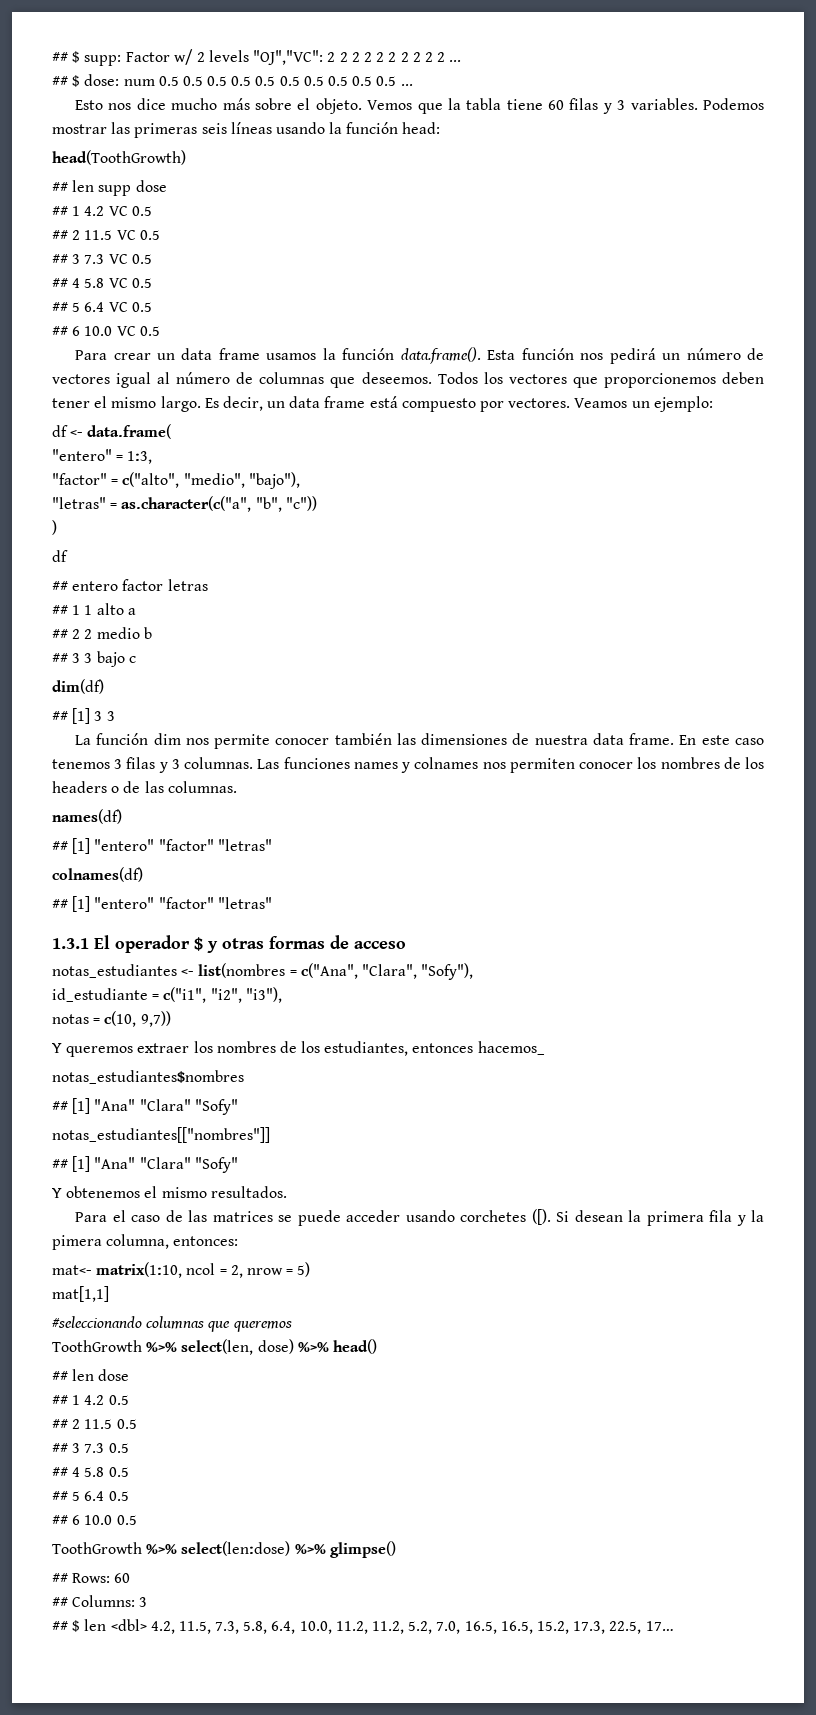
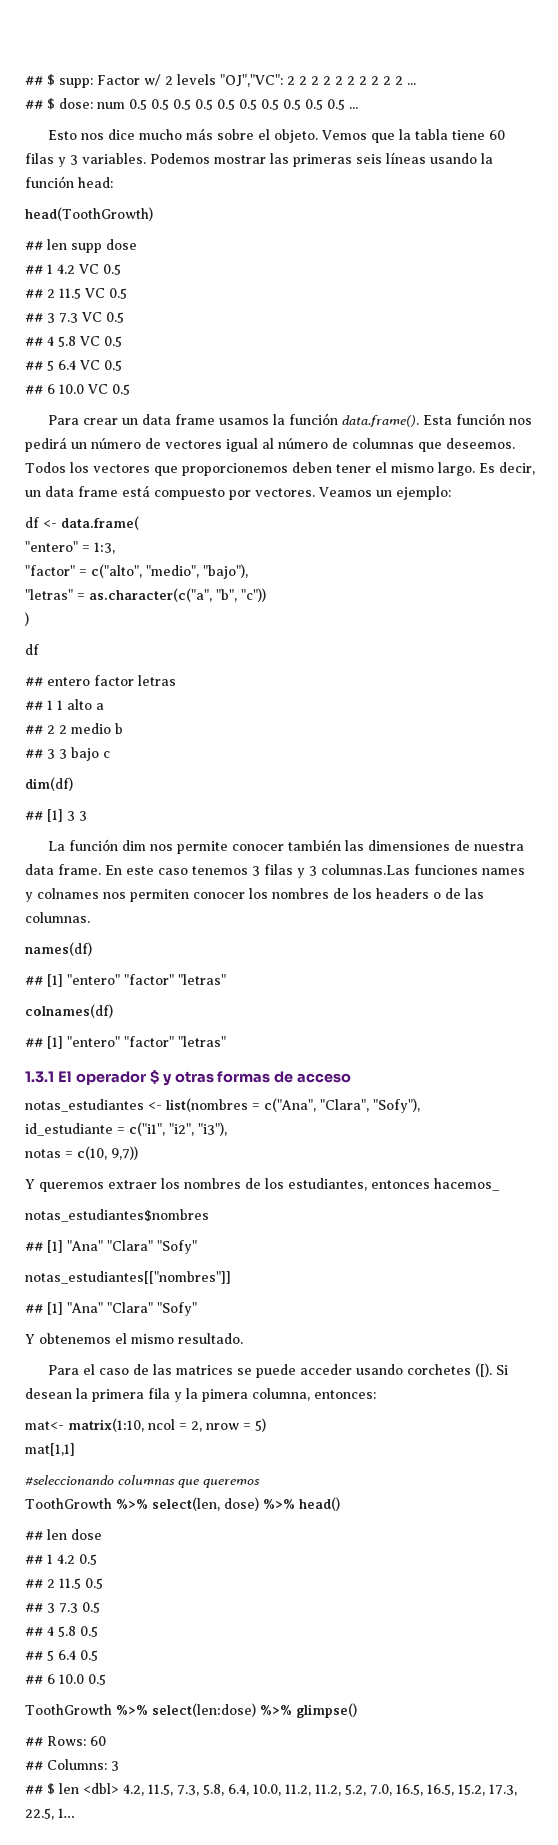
[184,757,280,769] columnas. Las -> [321,864,410,875] columnas.Las
[210,1186,287,1198] resultados. -> [178,1333,243,1344] resultado.
[645,1621,674,1631] 17… -> [58,1808,75,1818] 1…

